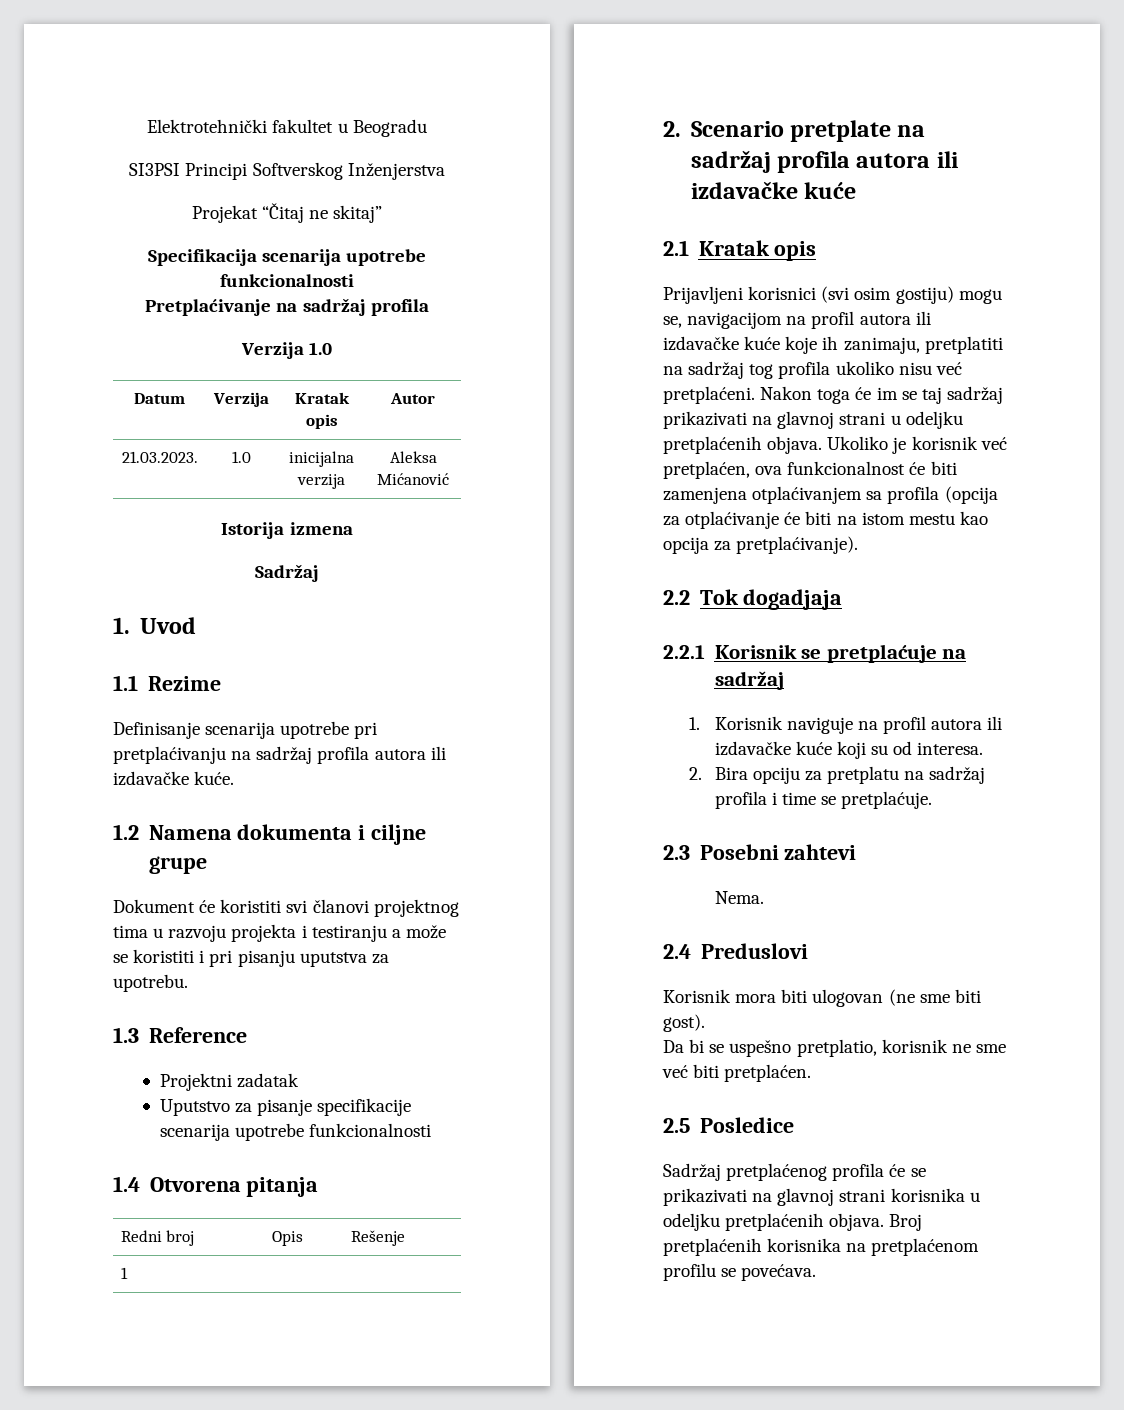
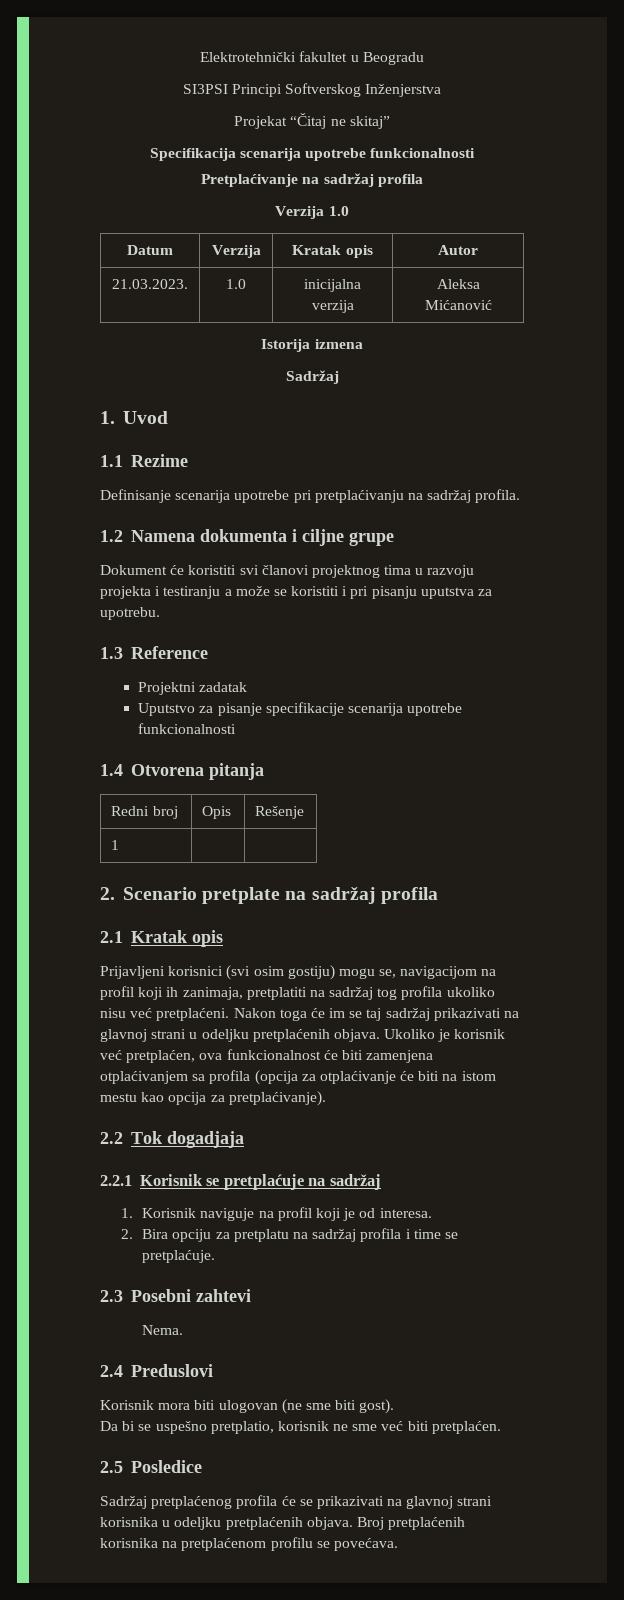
[317,746,446,764] [113,771,235,786] profila autora ili izdavačke kuće. -> [475,489,521,503] profila.
[856,151,959,168] [690,181,856,199] autora ili izdavačke kuće -> (438, 895) none
[859,311,931,325] [663,336,920,354] autora ili izdavačke kuće koje ih zanimaju, -> [138,987,243,1000] koji ih zanimaja,
[931,716,1003,730] [714,741,889,759] autora ili izdavačke kuće koji su -> [316,1208,356,1221] koji je

